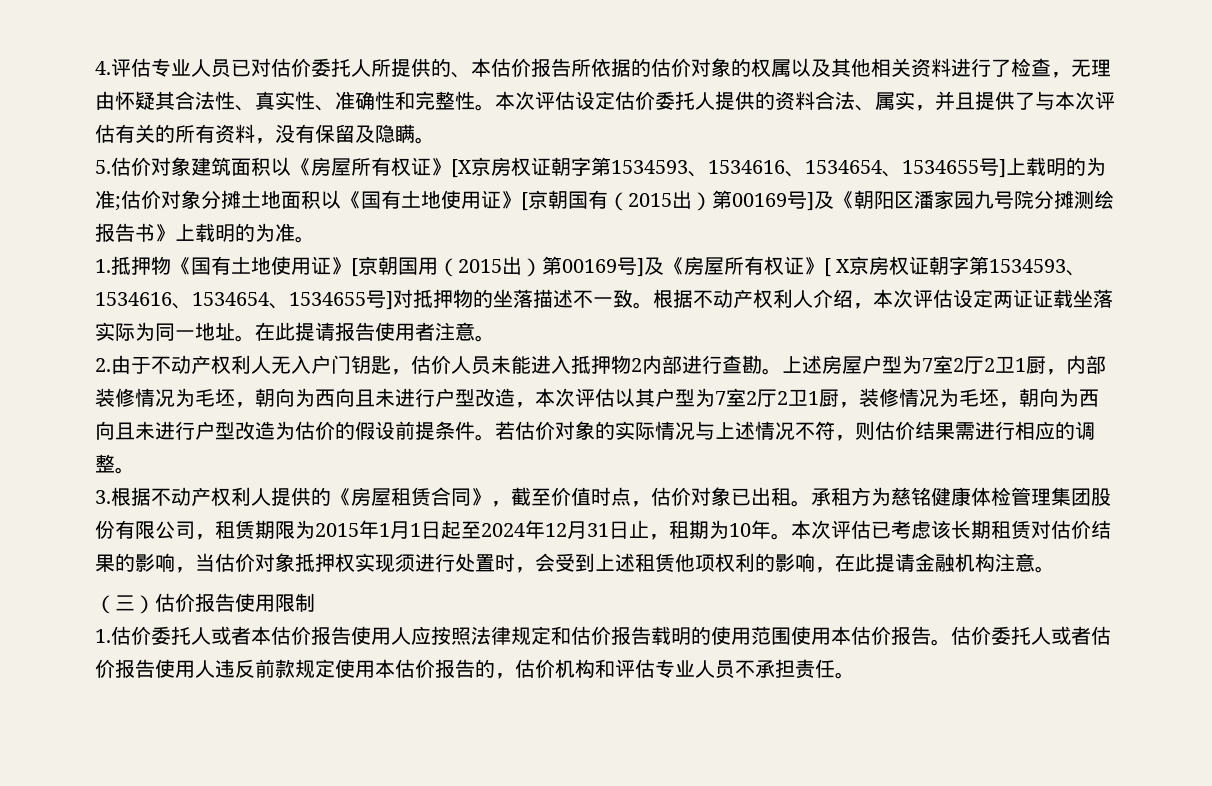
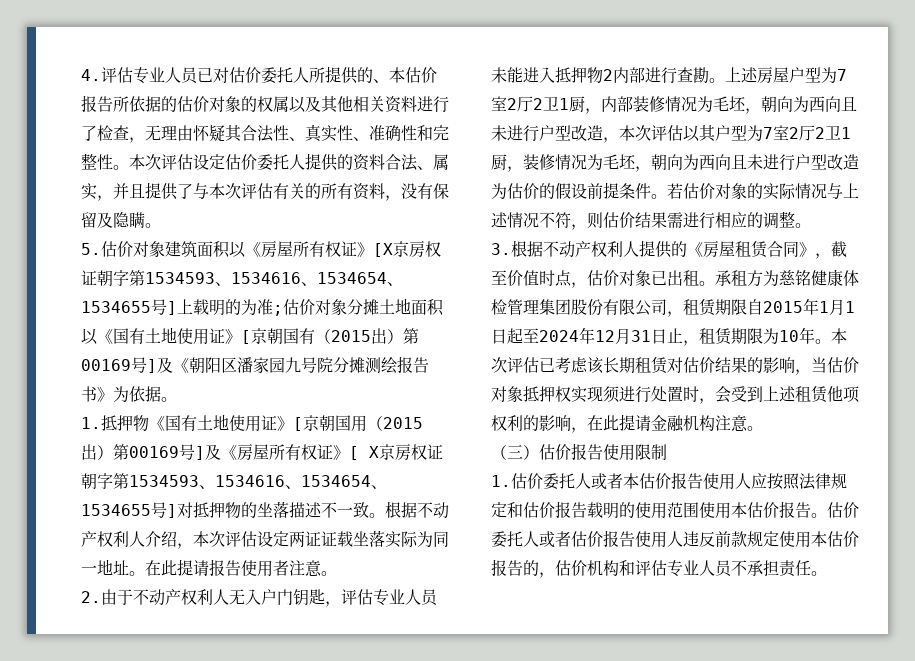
[175,223,295,242] 上载明的为准 -> [113,386,161,402] 为依据
[411,355,451,374] 估价 -> [341,589,405,606] 评估专业
[295,520,315,539] 为 -> [747,299,763,315] 自
[689,520,709,539] 期 -> [715,328,763,345] 赁期限

